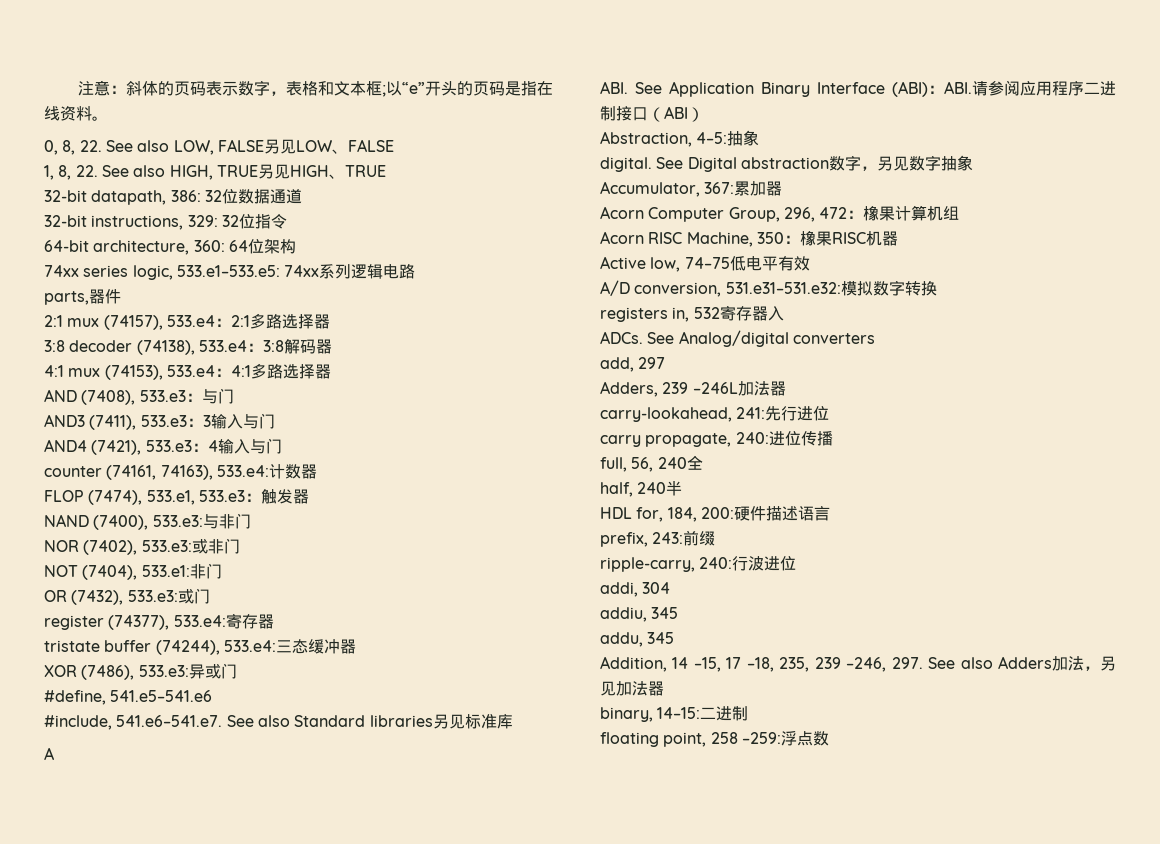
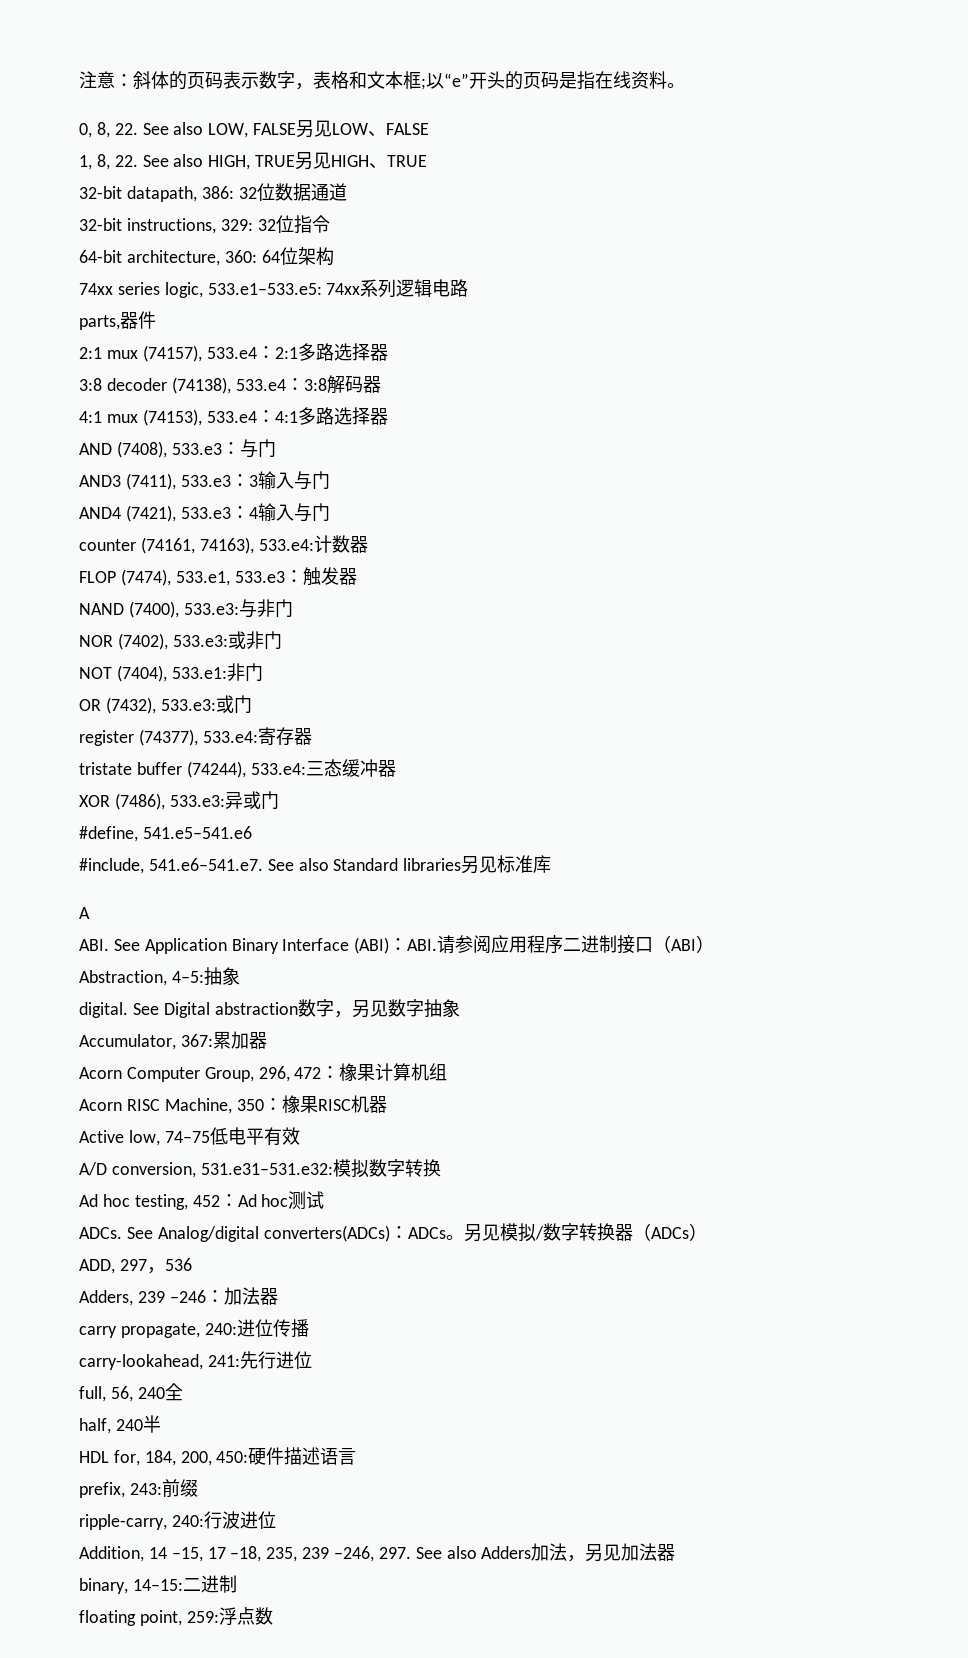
[600,305,784,322] [600,330,875,347] [600,357,634,372] registers in, 532寄存器入 // ADCs. See Analog/digital converters // add, -> [79,1191,325,1210] [79,1223,707,1242] [79,1259,115,1274] Ad hoc testing, 452：Ad hoc测试 // ADCs. See Analog/digital converters(ADCs)：ADCs。另见模拟/数字转换器（ADCs） // ADD,
(666, 363) none -> [146,1258,192,1274] ，536
[692,381,786,396] [600,406,830,422] –246L加法器 // carry-lookahead, 241:先行进位 -> [169,1287,278,1305] –246：加法器
(833, 438) none -> [79,1351,312,1370] // carry-lookahead, 241:先行进位
[700,507,734,519] 200: -> [180,1451,249,1466] 200, 450:
[600,582,671,597] [600,607,679,622] [600,632,675,647] // addi, 304 // addiu, 345 // addu, 345 -> (276, 1520) none
[710,732,781,744] 258 –259: -> [186,1611,219,1623] 259:

